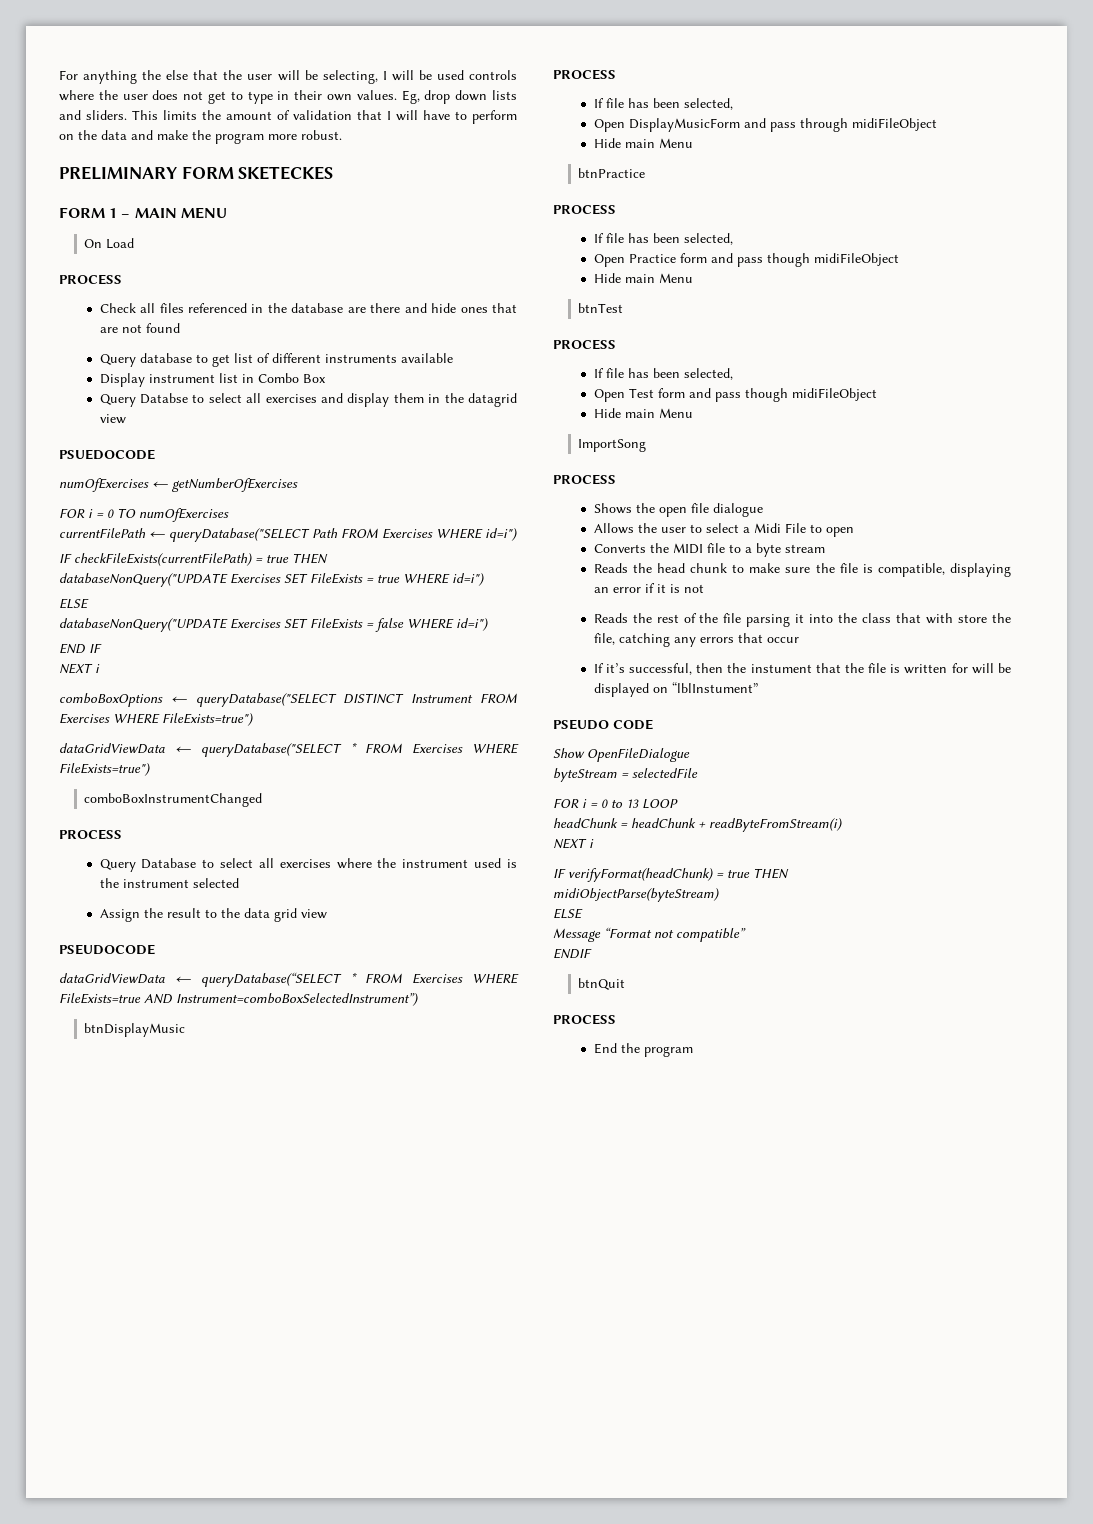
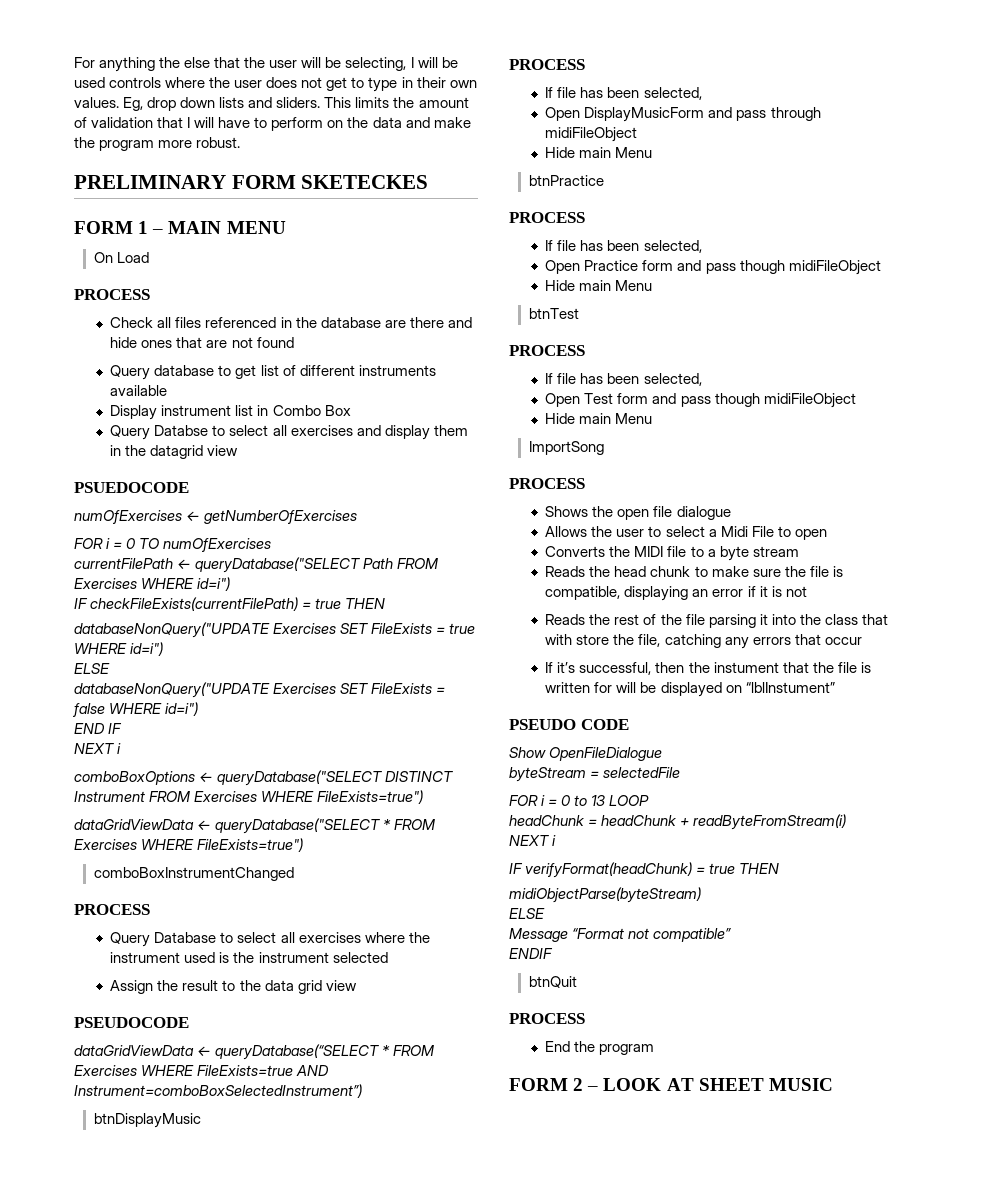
(693, 1051) none -> [509,1078,833,1091] // FORM 2 – LOOK AT SHEET MUSIC

